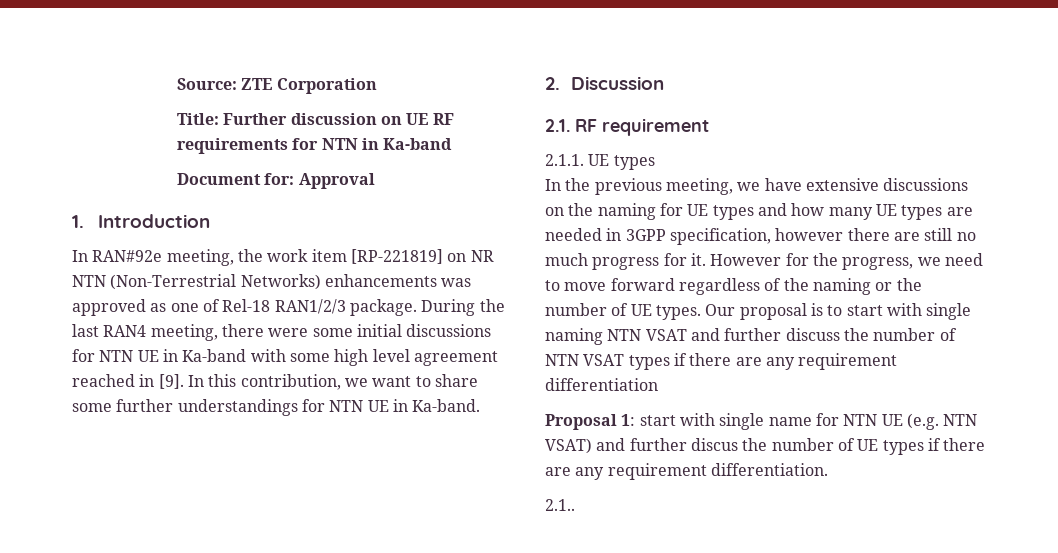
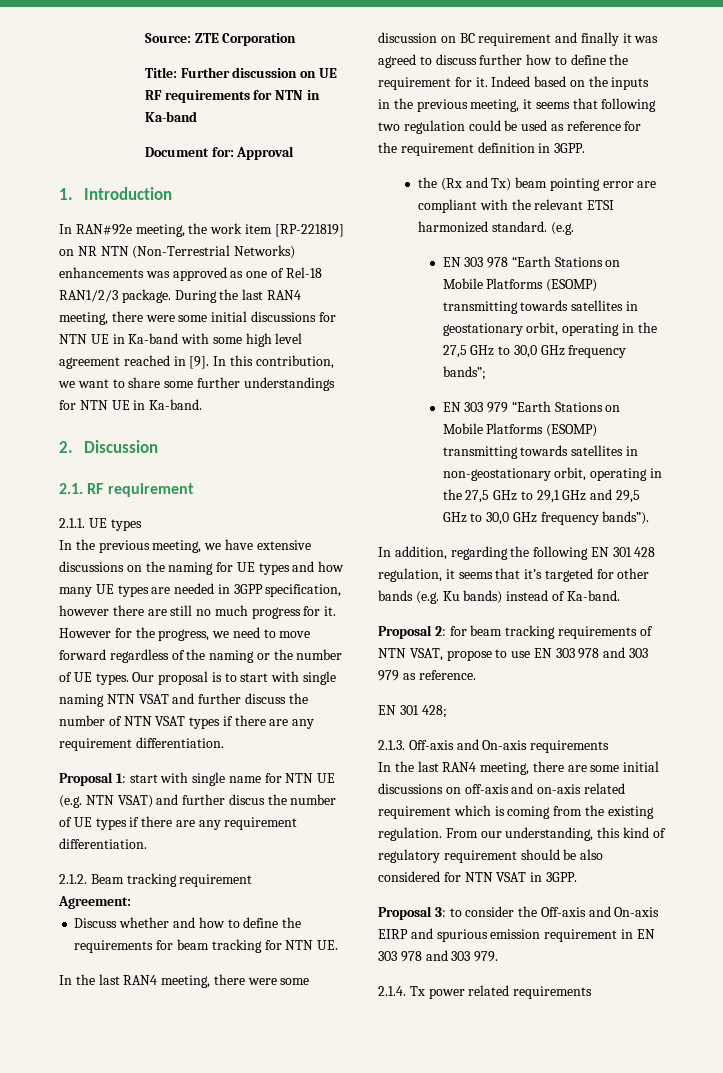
[545,378,658,391] differentiation -> [135,737,224,748] differentiation.
[545,499,575,511] 2.1.. -> [59,873,253,887] [58,896,131,909] [74,917,302,928] [74,939,339,953] [59,974,310,988] [378,32,659,46] [378,54,629,68] [378,76,650,90] [378,98,657,112] [378,120,642,134] [378,142,586,156] [417,177,657,191] [417,199,615,213] [417,221,574,235] [442,256,621,268] [442,278,598,292] [442,300,638,314] [442,322,657,336] [442,345,627,358] [442,366,486,380] [442,401,621,413] [442,423,598,437] [442,445,638,459] [442,467,662,481] [442,489,641,503] [442,511,650,525] [378,546,656,560] [378,568,650,582] [378,590,620,604] [378,625,653,639] [378,647,649,661] [378,670,476,681] [378,705,447,718] [378,739,610,753] [378,761,660,775] [378,783,625,794] [378,805,654,819] [378,827,666,841] [378,849,604,863] [378,871,577,882] [378,906,660,920] [378,928,655,942] [378,950,499,962] [378,985,593,999] 2.1.2. Beam tracking requirement // Agreement: // Discuss whether and how to define the requirements for beam tracking for NTN UE. // In the last RAN4 meeting, there were some discussion on BC requirement and finally it was agreed to discuss further how to define the requirement for it. Indeed based on the inputs in the previous meeting, it seems that following two regulation could be used as reference for the requirement definition in 3GPP. // the (Rx and Tx) beam pointing error are compliant with the relevant ETSI harmonized standard. (e.g. // EN 303 978 “Earth Stations on Mobile Platforms (ESOMP) transmitting towards satellites in geostationary orbit, operating in the 27,5 GHz to 30,0 GHz frequency bands”; // EN 303 979 “Earth Stations on Mobile Platforms (ESOMP) transmitting towards satellites in non-geostationary orbit, operating in the 27,5 GHz to 29,1 GHz and 29,5 GHz to 30,0 GHz frequency bands”). // In addition, regarding the following EN 301 428 regulation, it seems that it’s targeted for other bands (e.g. Ku bands) instead of Ka-band. // Proposal 2: for beam tracking requirements of NTN VSAT, propose to use EN 303 978 and 303 979 as reference. // EN 301 428; // 2.1.3. Off-axis and On-axis requirements // In the last RAN4 meeting, there are some initial discussions on off-axis and on-axis related requirement which is coming from the existing regulation. From our understanding, this kind of regulatory requirement should be also considered for NTN VSAT in 3GPP. // Proposal 3: to consider the Off-axis and On-axis EIRP and spurious emission requirement in EN 303 978 and 303 979. // 2.1.4. Tx power related requirements

